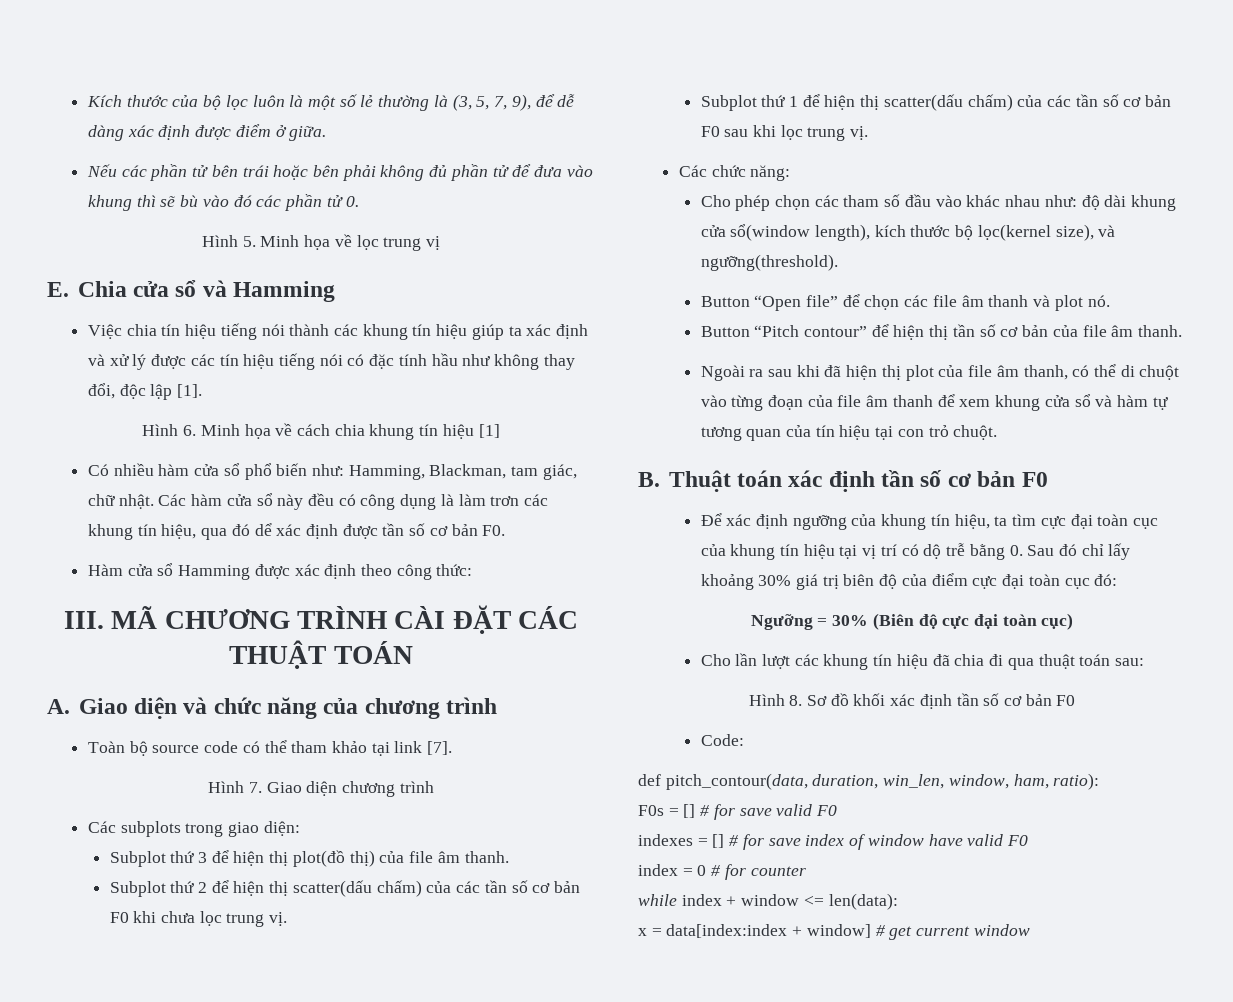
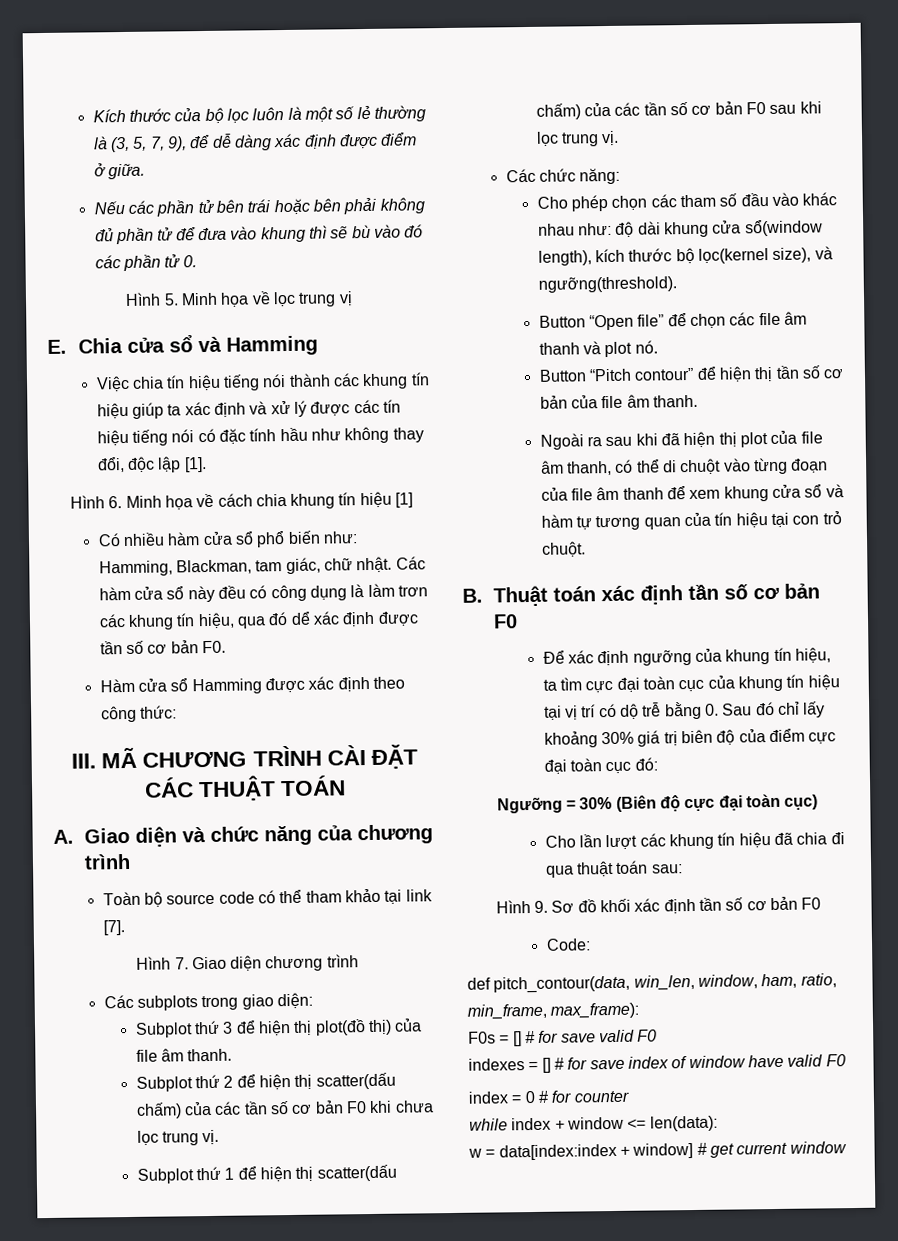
[789,695,803,706] 8. -> [534,900,549,913] 9.
[812,774,879,789] duration, -> (631, 984) none
[1053,773,1100,790] ratio): -> [800,973,837,988] [467,1002,640,1020] ratio, min_frame, max_frame):
[638,928,647,936] x -> [468,1148,482,1158] w

